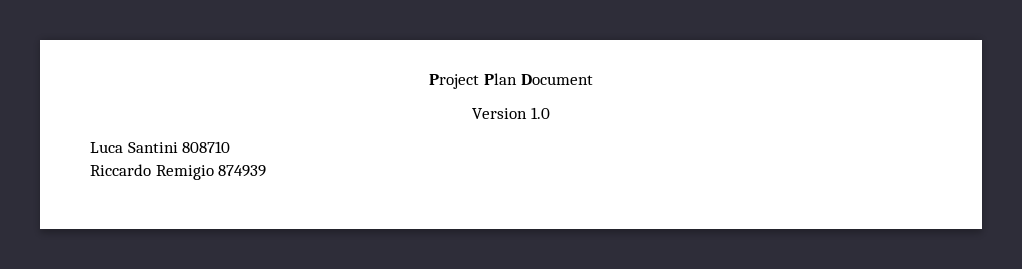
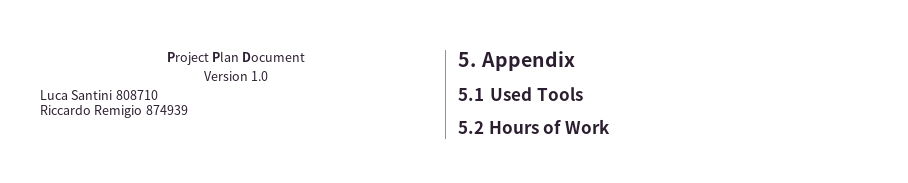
(267, 171) none -> [458,51,576,71] [458,87,583,101] [458,119,610,134] // 5. Appendix // 5.1 Used Tools // 5.2 Hours of Work

